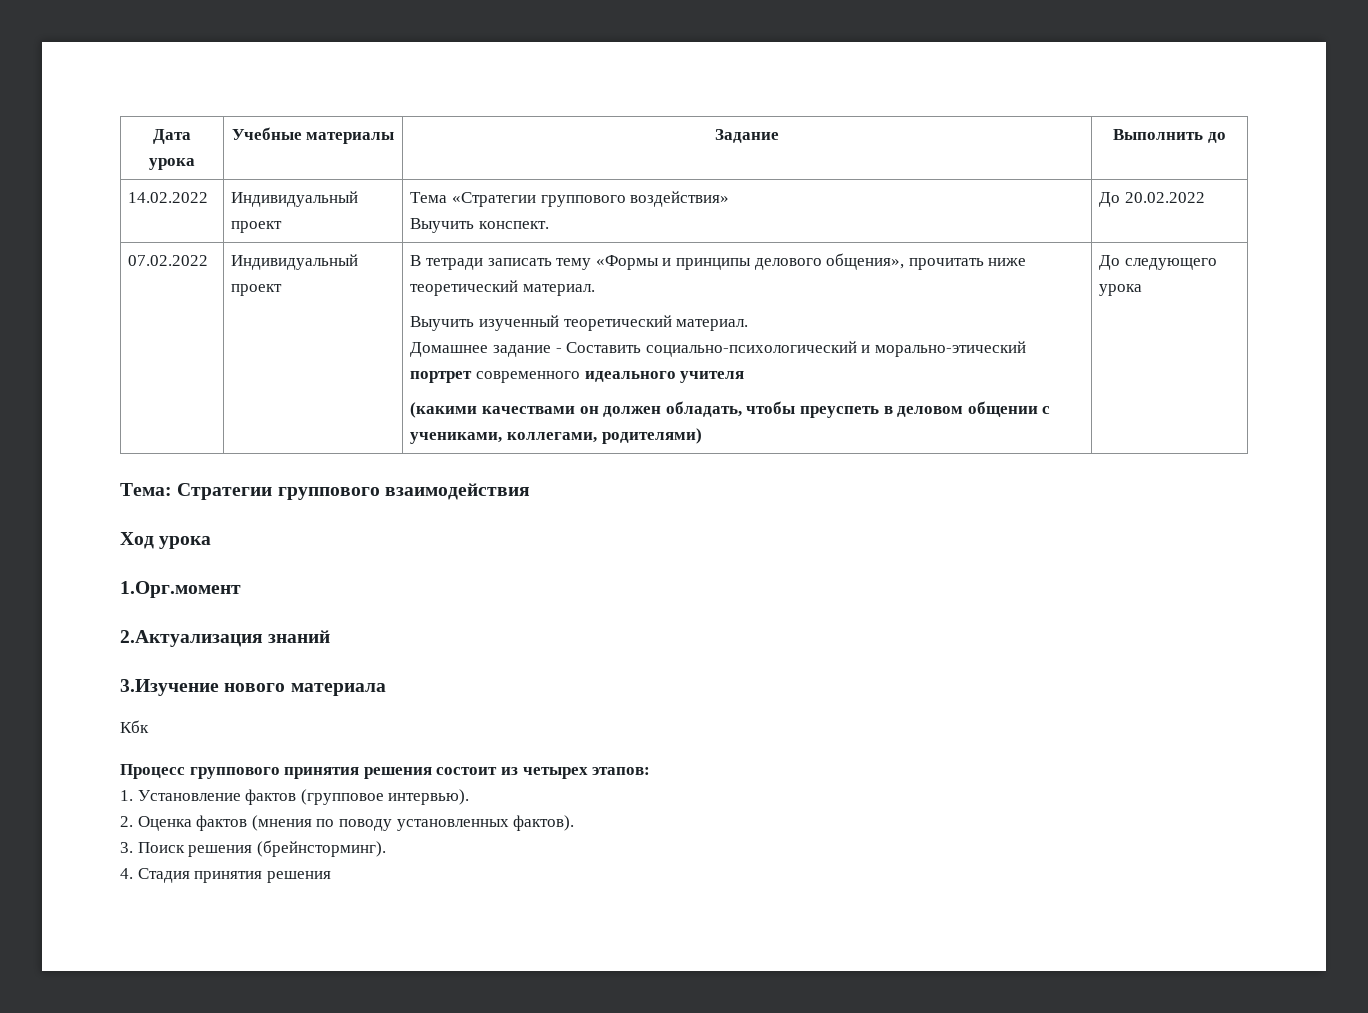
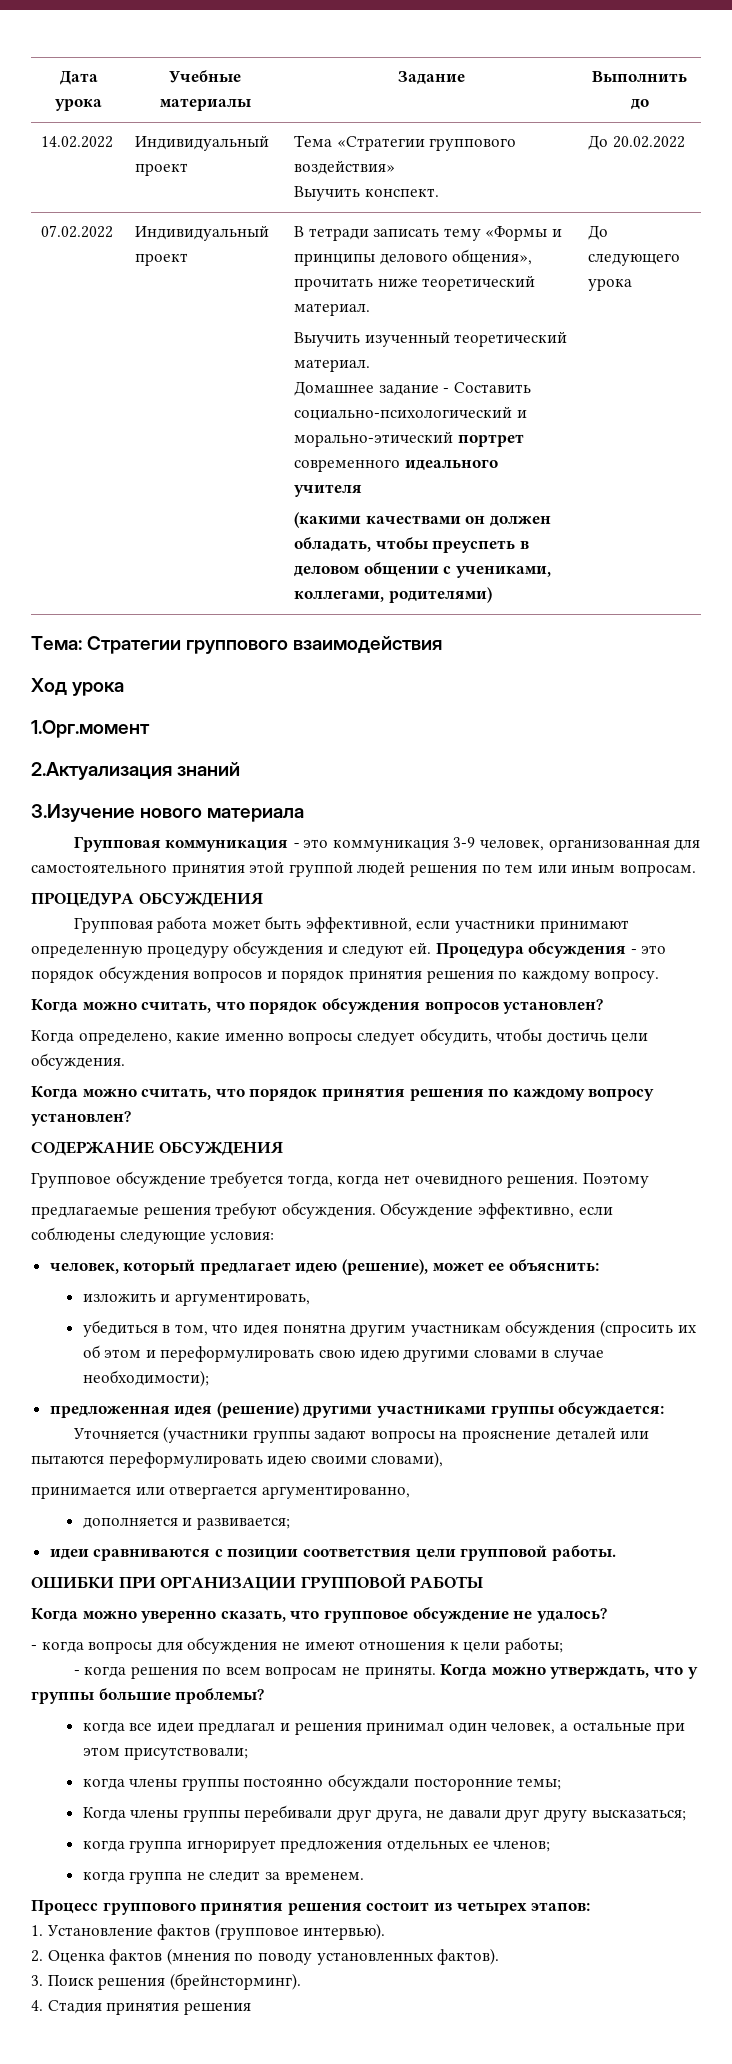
[120,720,149,733] Кбк -> [73,836,701,852] [31,861,696,877] [31,892,263,907] [73,916,629,933] [31,941,667,958] [31,966,660,983] [31,998,604,1014] [31,1028,649,1045] [31,1053,125,1070] [31,1086,655,1101] [31,1111,131,1126] [31,1141,283,1156] [31,1171,649,1188] [31,1202,613,1219] [31,1227,275,1244] [49,1259,599,1275] [82,1293,310,1306] [82,1320,697,1337] [82,1345,605,1362] [82,1370,209,1387] [49,1402,665,1418] [72,1426,650,1443] [31,1451,444,1468] [31,1486,410,1499] [82,1517,290,1530] [49,1545,616,1561] [31,1573,484,1591] [31,1607,607,1623] [31,1637,563,1654] [73,1664,698,1679] [31,1688,265,1704] [82,1722,686,1735] [82,1747,249,1760] [82,1774,562,1791] [82,1805,686,1822] [82,1840,551,1853] [82,1871,364,1884] Групповая коммуникация - это коммуникация 3-9 человек, организованная для самостоятельного принятия этой группой людей решения по тем или иным вопросам. // ПРОЦЕДУРА ОБСУЖДЕНИЯ // Групповая работа может быть эффективной, если участники принимают определенную процедуру обсуждения и следуют ей. Процедура обсуждения - это порядок обсуждения вопросов и порядок принятия решения по каждому вопросу. // Когда можно считать, что порядок обсуждения вопросов установлен? // Когда определено, какие именно вопросы следует обсудить, чтобы достичь цели обсуждения. // Когда можно считать, что порядок принятия решения по каждому вопросу установлен? // СОДЕРЖАНИЕ ОБСУЖДЕНИЯ // Групповое обсуждение требуется тогда, когда нет очевидного решения. Поэтому // предлагаемые решения требуют обсуждения. Обсуждение эффективно, если соблюдены следующие условия: // человек, который предлагает идею (решение), может ее объяснить: // изложить и аргументировать, // убедиться в том, что идея понятна другим участникам обсуждения (спросить их об этом и переформулировать свою идею другими словами в случае необходимости); // предложенная идея (решение) другими участниками группы обсуждается: // Уточняется (участники группы задают вопросы на прояснение деталей или пытаются переформулировать идею своими словами), // принимается или отвергается аргументированно, // дополняется и развивается; // идеи сравниваются с позиции соответствия цели групповой работы. // ОШИБКИ ПРИ ОРГАНИЗАЦИИ ГРУППОВОЙ РАБОТЫ // Когда можно уверенно сказать, что групповое обсуждение не удалось? // - когда вопросы для обсуждения не имеют отношения к цели работы; // - когда решения по всем вопросам не приняты. Когда можно утверждать, что у группы большие проблемы? // когда все идеи предлагал и решения принимал один человек, а остальные при этом присутствовали; // когда члены группы постоянно обсуждали посторонние темы; // Когда члены группы перебивали друг друга, не давали друг другу высказаться; // когда группа игнорирует предложения отдельных ее членов; // когда группа не следит за временем.

